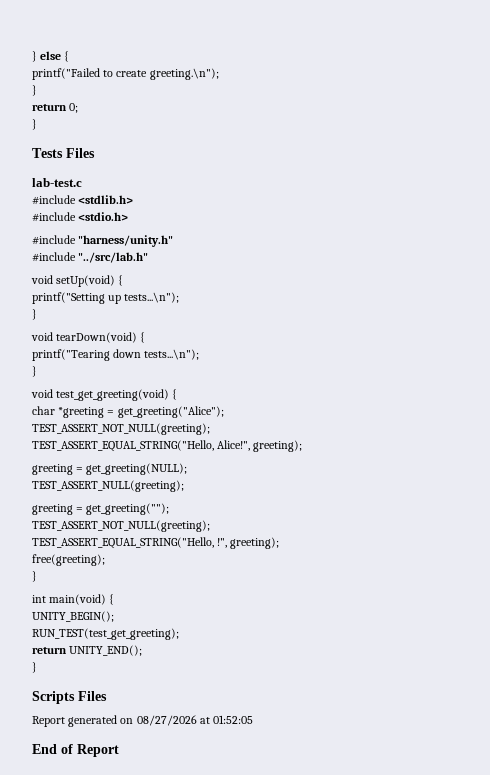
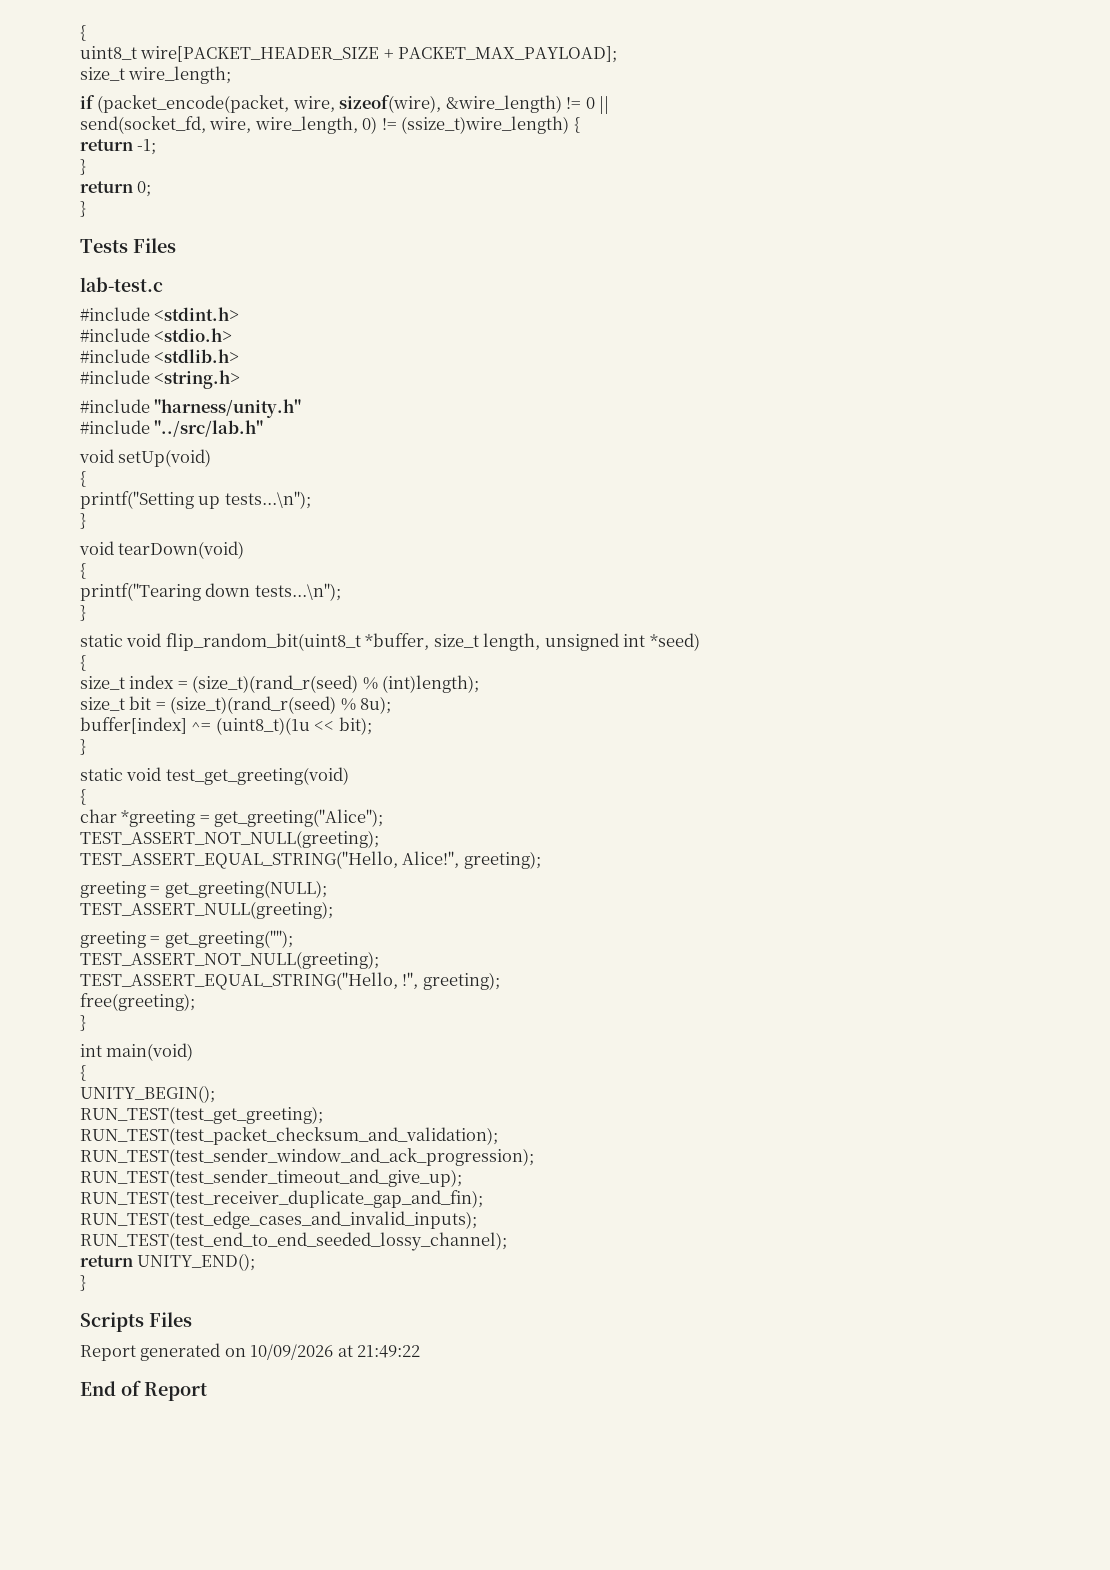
[32,51,70,62] [32,68,219,80] } else { // printf("Failed to create greeting.\n"); -> [80,25,86,41] [80,46,618,63] [80,66,232,84] [80,95,610,114] [80,116,580,134] [80,139,157,155] { // uint8_t wire[PACKET_HEADER_SIZE + PACKET_MAX_PAYLOAD]; // size_t wire_length; // if (packet_encode(packet, wire, sizeof(wire), &wire_length) != 0 || // send(socket_fd, wire, wire_length, 0) != (ssize_t)wire_length) { // return -1;
(82, 182) none -> [80,307,240,321] [80,328,233,342] // #include <stdint.h> // #include <stdio.h>
[78,212,129,221] <stdio.h> -> [154,370,241,389] <string.h>
(116, 281) none -> (212, 458) //
(138, 337) none -> (245, 550) //
(37, 371) none -> [80,633,700,651] [80,655,86,671] [80,675,480,693] [80,696,392,714] [80,717,372,735] [80,739,86,755] [80,768,123,781] static void flip_random_bit(uint8_t *buffer, size_t length, unsigned int *seed) // { // size_t index = (size_t)(rand_r(seed) % (int)length); // size_t bit = (size_t)(rand_r(seed) % 8u); // buffer[index] ^= (uint8_t)(1u << bit); // } // static
(170, 395) none -> (349, 776) //
(107, 599) none -> (194, 1052) //
(179, 634) none -> [80,1127,498,1145] [80,1148,534,1166] [80,1169,462,1187] [80,1190,483,1208] [80,1211,477,1229] [80,1232,507,1251] // RUN_TEST(test_packet_checksum_and_validation); // RUN_TEST(test_sender_window_and_ack_progression); // RUN_TEST(test_sender_timeout_and_give_up); // RUN_TEST(test_receiver_duplicate_gap_and_fin); // RUN_TEST(test_edge_cases_and_invalid_inputs); // RUN_TEST(test_end_to_end_seeded_lossy_channel);
[136,715,254,726] 08/27/2026 at 01:52:05 -> [250,1344,421,1360] 10/09/2026 at 21:49:22

